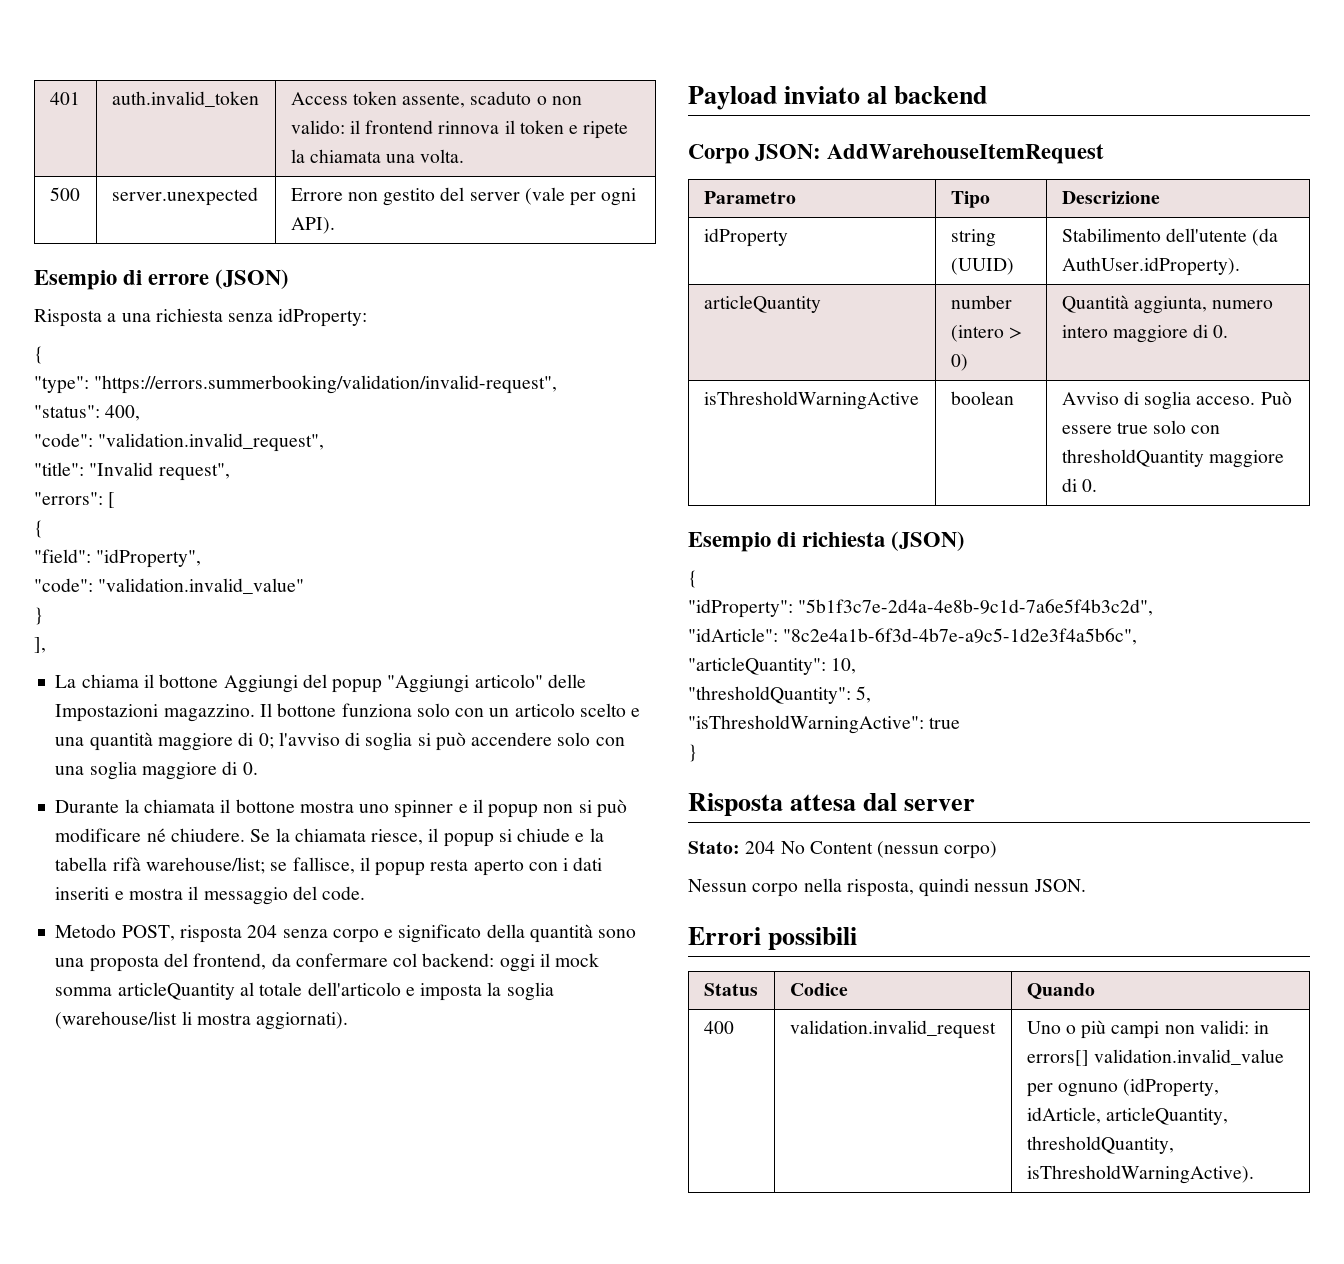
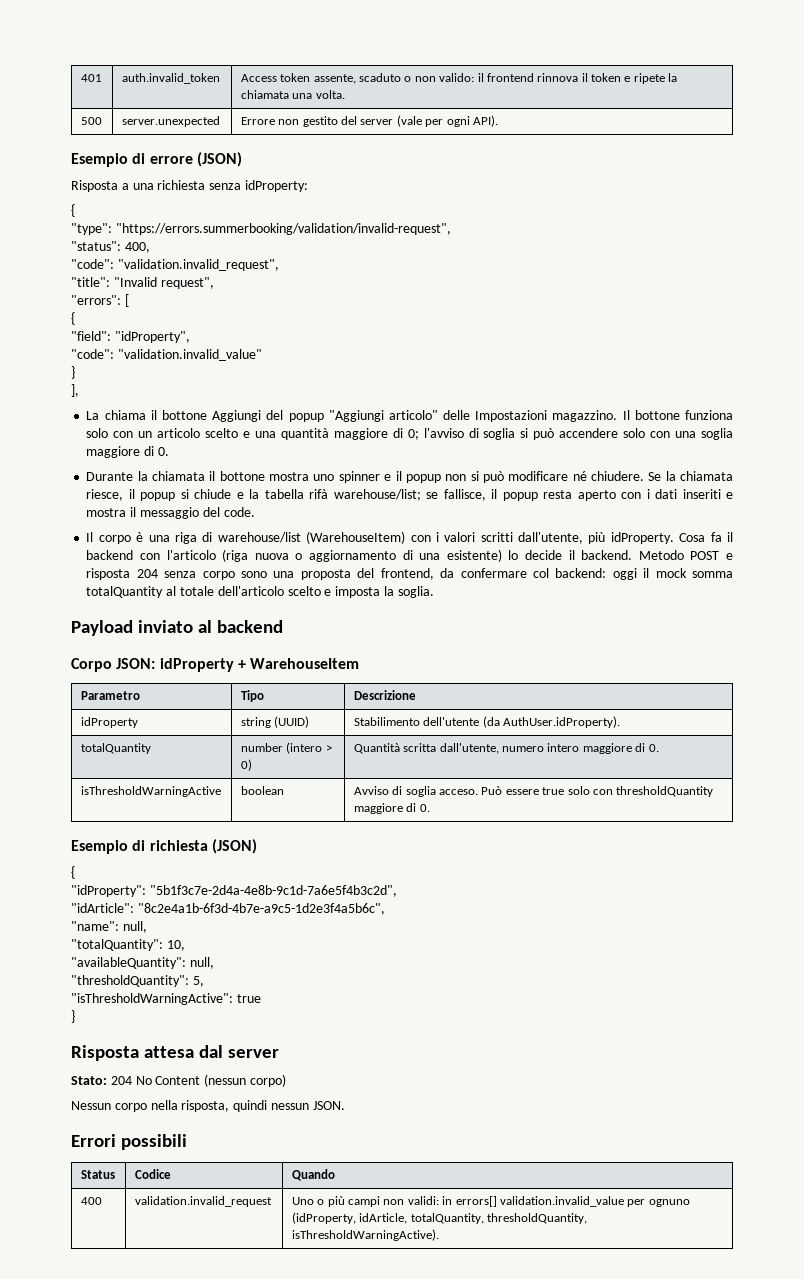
[55,924,593,943] Metodo POST, risposta 204 senza corpo e significato della quantità -> [86,531,733,544] [86,549,734,562] [86,568,235,580] Il corpo è una riga di warehouse/list (WarehouseItem) con i valori scritti dall'utente, più idProperty. Cosa fa il backend con l'articolo (riga nuova o aggiornamento di una esistente) lo decide il backend. Metodo POST e risposta 204 senza corpo
[117,982,235,1000] articleQuantity -> [86,586,164,598] totalQuantity
(401, 989) none -> [287,586,321,596] scelto
[506,982,554,1001] [55,1011,349,1030] soglia (warehouse/list li mostra aggiornati). -> [397,586,434,598] soglia.
[827,144,1105,164] AddWarehouseItemRequest -> [159,658,360,672] idProperty + WarehouseItem
[703,295,821,313] articleQuantity -> [80,743,151,754] totalQuantity
[1133,296,1207,314] aggiunta, -> [403,743,499,754] scritta dall'utente,
[688,657,826,675] "articleQuantity": -> [71,921,147,933] [71,939,163,951] "name": null, // "totalQuantity":
(857, 666) none -> [71,957,214,969] // "availableQuantity": null,
[1105,1107,1228,1125] articleQuantity, -> [410,1213,484,1224] totalQuantity,

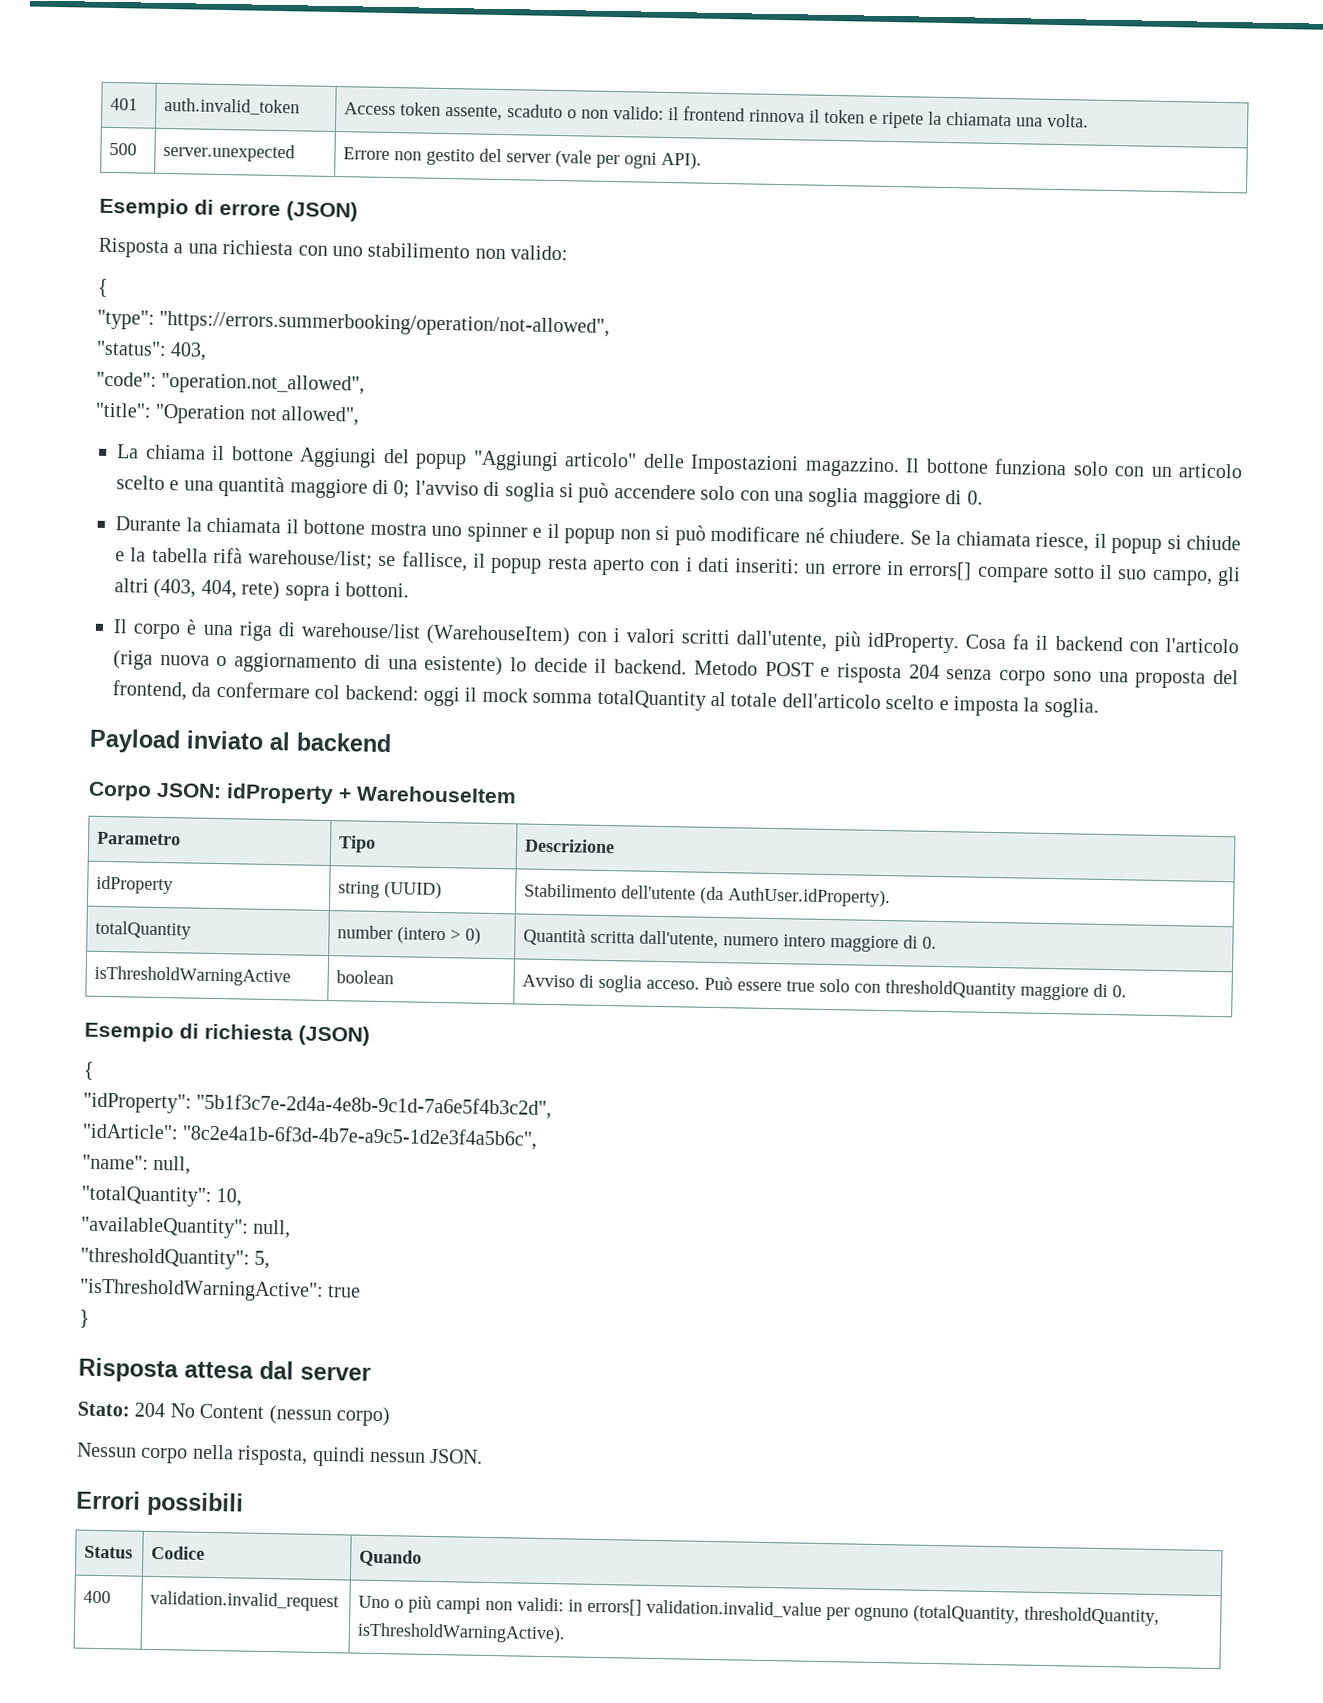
[209,180,308,192] senza idProperty: -> [297,242,569,261] con uno stabilimento non valido:
[115,223,451,235] "https://errors.summerbooking/validation/invalid-request", -> [159,310,611,338] "https://errors.summerbooking/operation/not-allowed",
[124,242,150,253] [71,259,279,271] 400, // "code": "validation.invalid_request", -> [170,342,208,361] [96,371,366,396] 403, // "code": "operation.not_allowed",
[113,277,214,289] [71,294,129,307] [71,312,75,325] [71,331,190,343] [71,349,262,361] [71,366,75,379] [71,384,79,397] "Invalid request", // "errors": [ // { // "field": "idProperty", // "code": "validation.invalid_value" // } // ], -> [155,403,360,426] "Operation not allowed",
[682,489,734,499] [86,507,255,519] inseriti e mostra il messaggio del code. -> [735,558,1241,587] [114,578,410,601] inseriti: un errore in errors[] compare sotto il suo campo, gli altri (403, 404, rete) sopra i bottoni.
[291,1212,484,1224] (idProperty, idArticle, totalQuantity, -> [913,1604,1021,1624] (totalQuantity,

